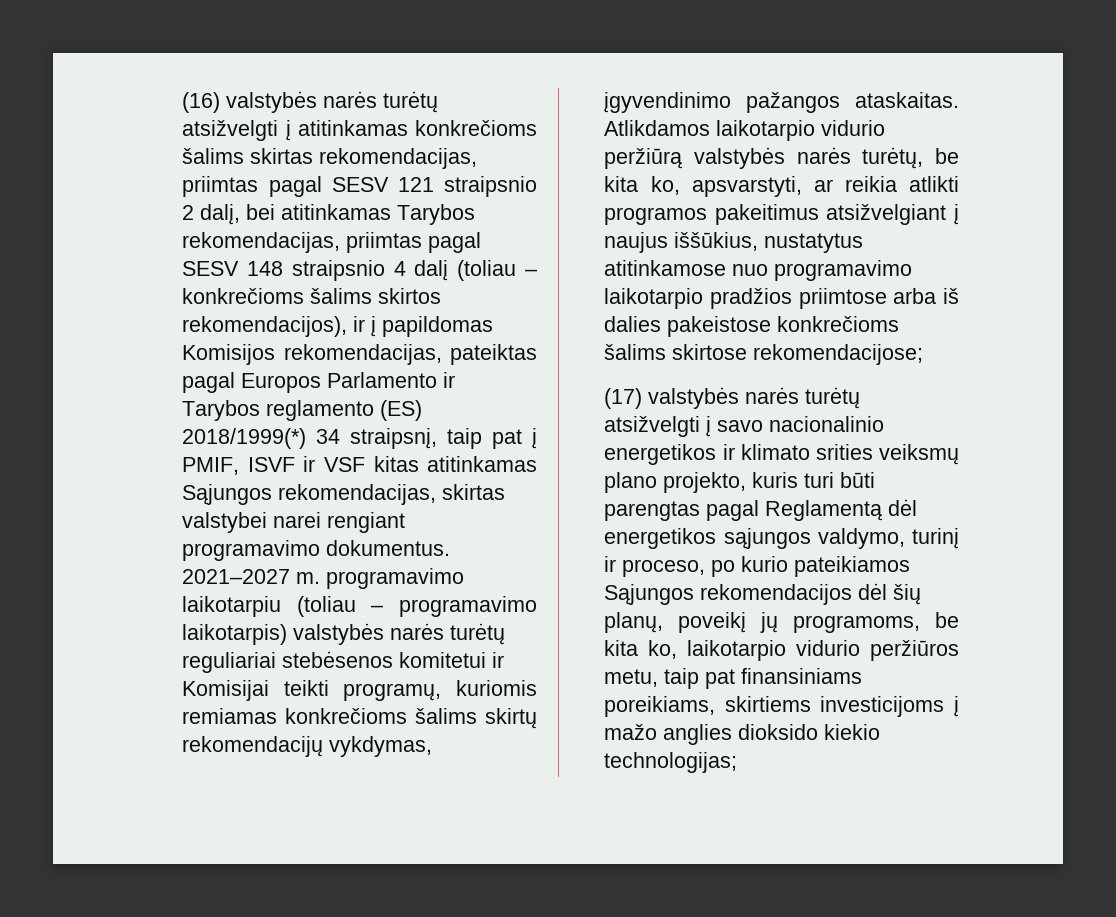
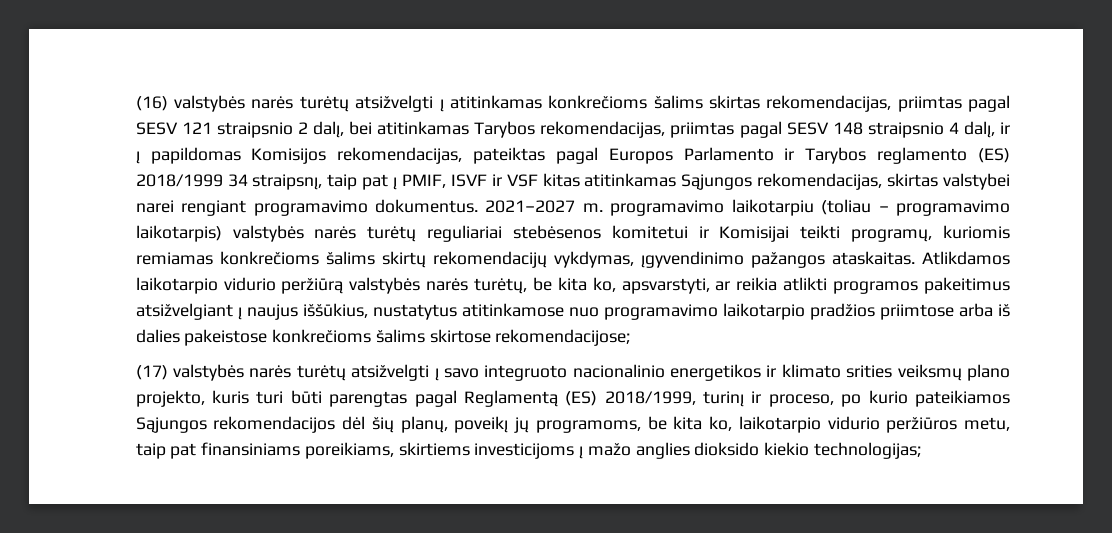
[414,260,537,281] [182,288,442,304] [182,316,348,337] dalį (toliau – konkrečioms šalims skirtos rekomendacijos), -> [963,121,995,138] dalį,
[182,428,307,449] 2018/1999(*) -> [135,174,223,187] 2018/1999
(764, 426) none -> [484,365,568,381] integruoto
[888,499,918,516] [604,528,905,549] dėl energetikos sąjungos valdymo, -> [565,391,696,406] (ES) 2018/1999,

